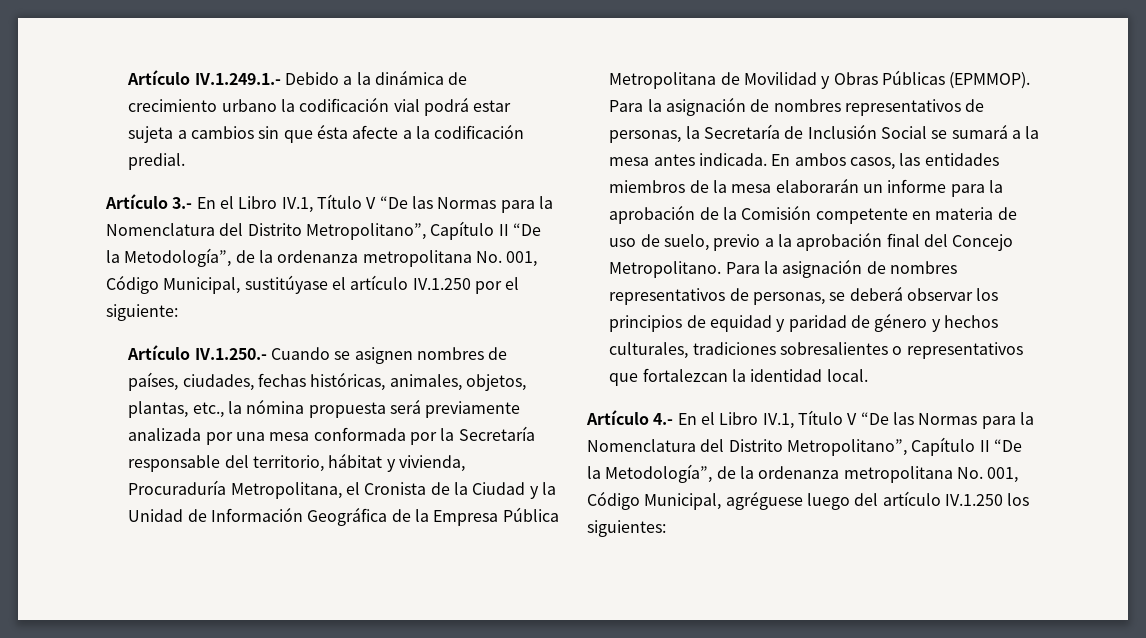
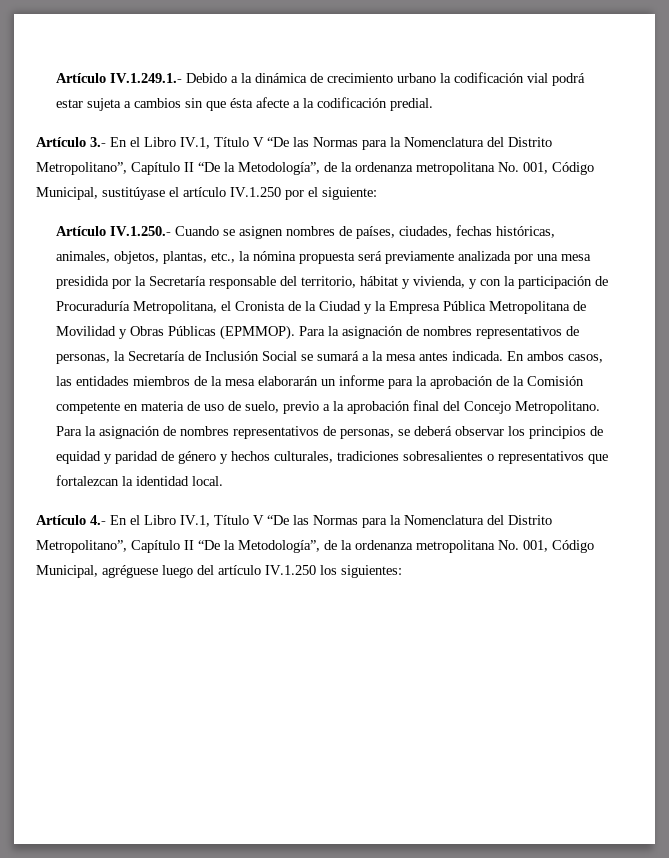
[313,427,406,441] conformada -> [56,276,110,289] presidida
(465, 463) none -> [469,276,609,289] y con la participación de
[128,507,429,526] Unidad de Información Geográfica de la -> (387, 306) none

